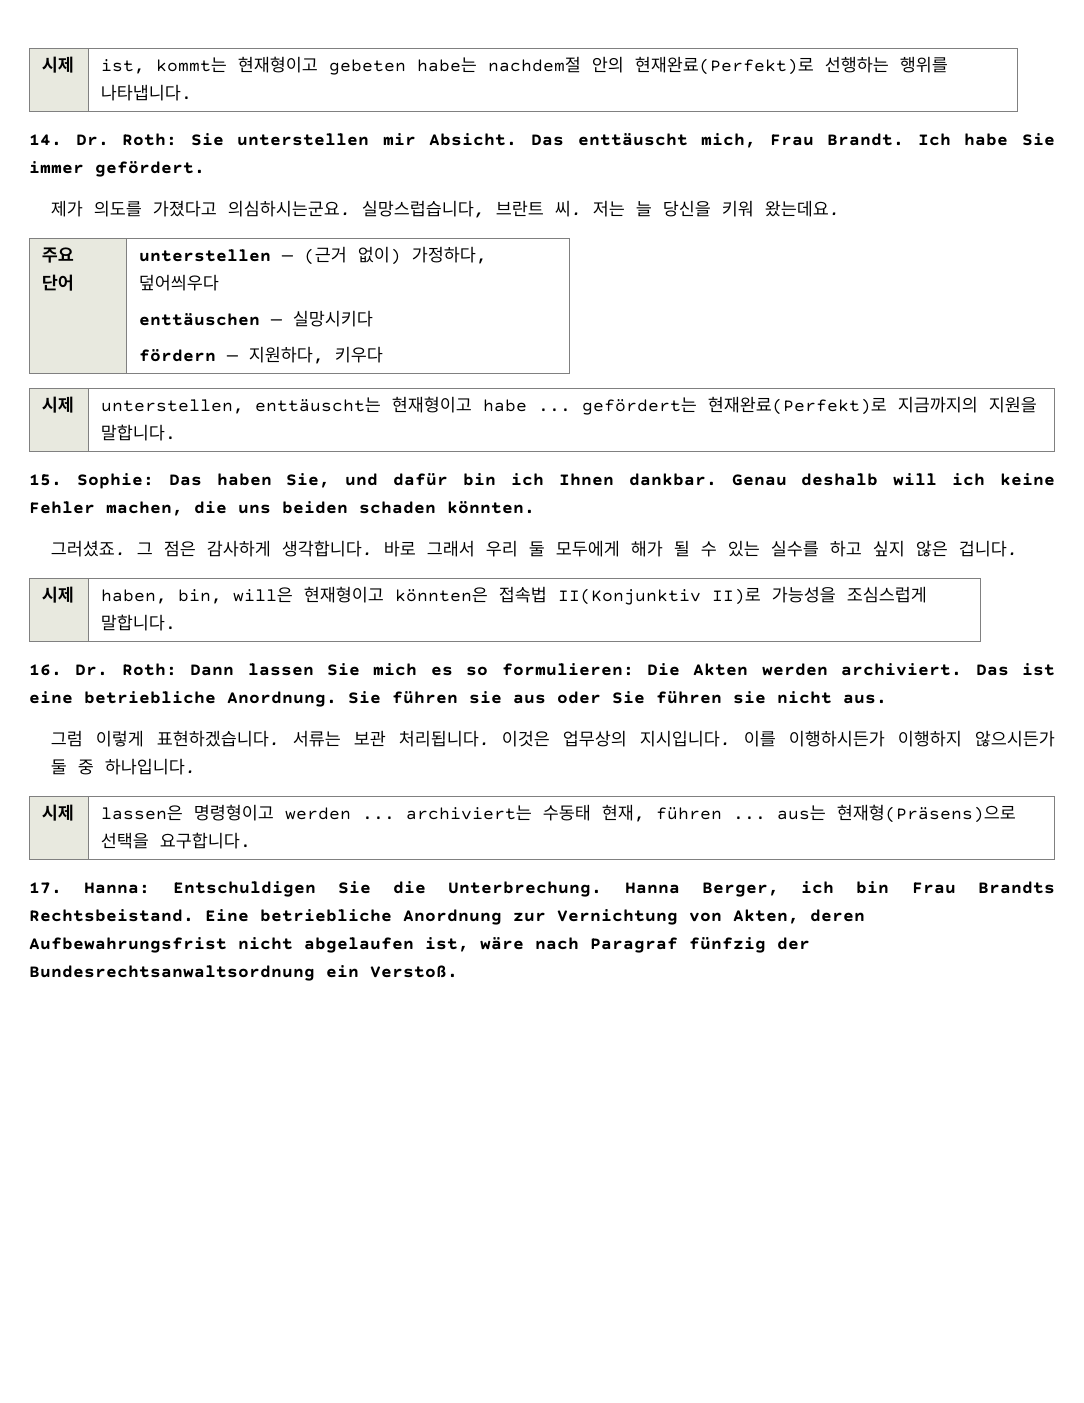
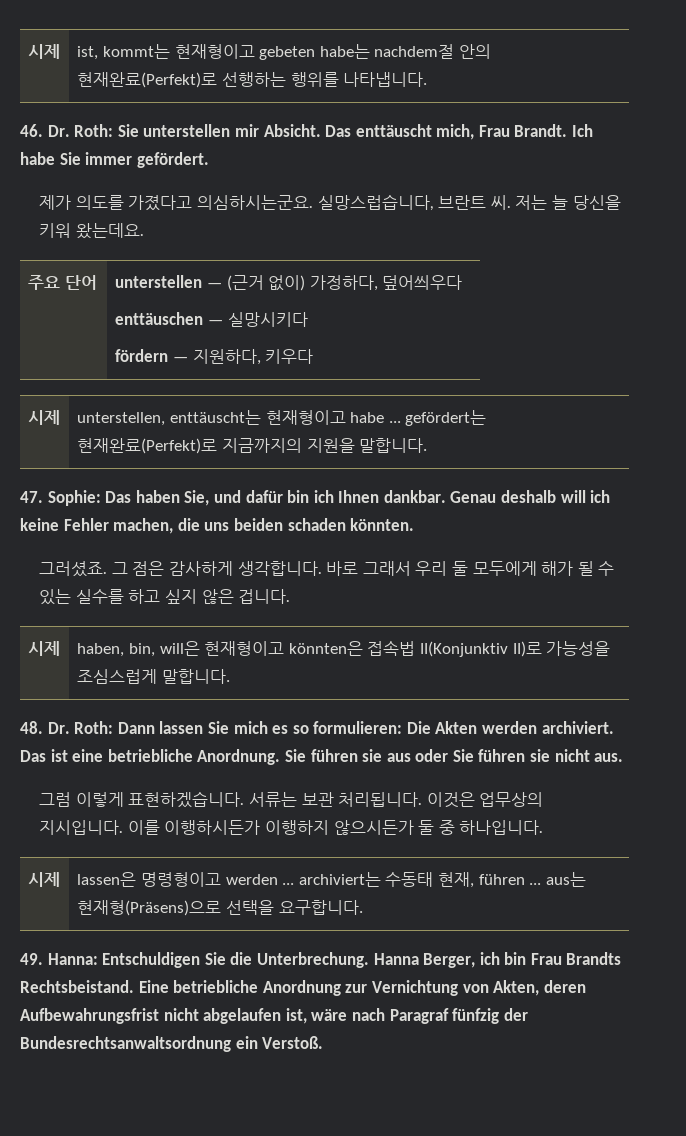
[29,134,62,146] 14. -> [20,124,43,137] 46.
[29,474,62,486] 15. -> [20,491,43,503] 47.
[29,664,62,676] 16. -> [20,721,43,734] 48.
[29,882,62,894] 17. -> [20,953,43,965] 49.

